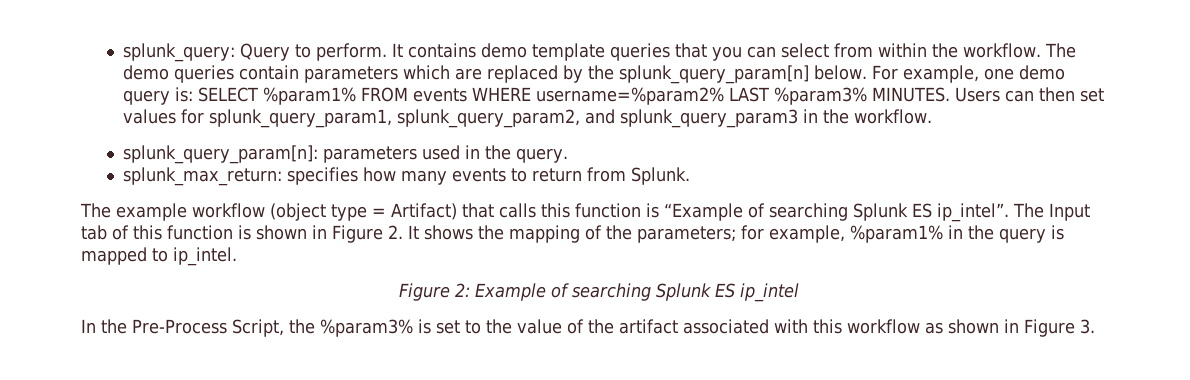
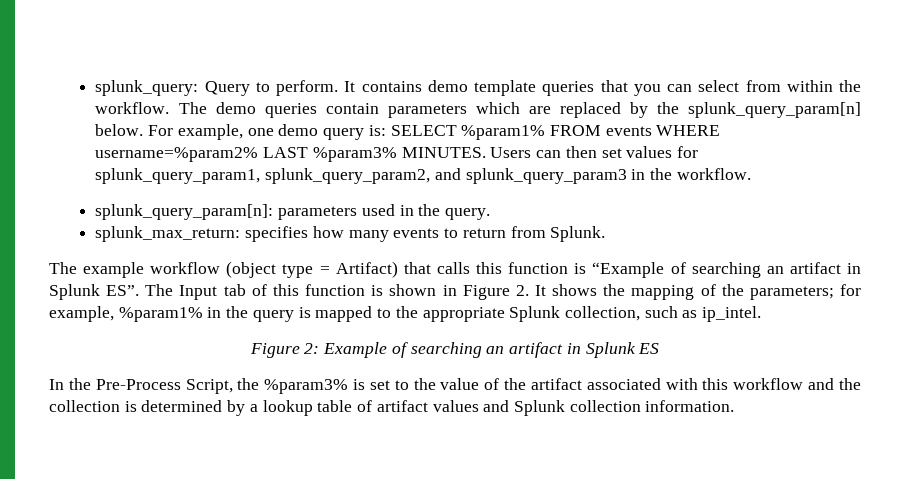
[853,203,1009,222] Splunk ES ip_intel”. -> [766,262,862,274] [49,284,140,300] an artifact in Splunk ES”.
(168, 255) none -> [395,306,698,322] the appropriate Splunk collection, such as
[655,283,799,302] Splunk ES ip_intel -> [486,342,660,358] an artifact in Splunk ES
[925,319,1095,337] as shown in Figure 3. -> [808,378,862,390] [49,400,735,416] and the collection is determined by a lookup table of artifact values and Splunk collection information.

